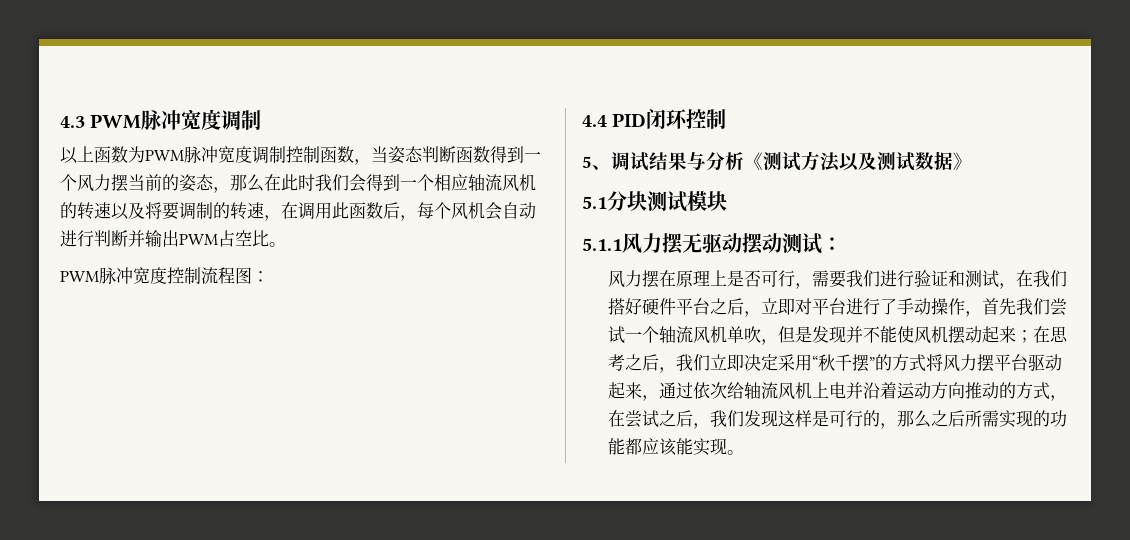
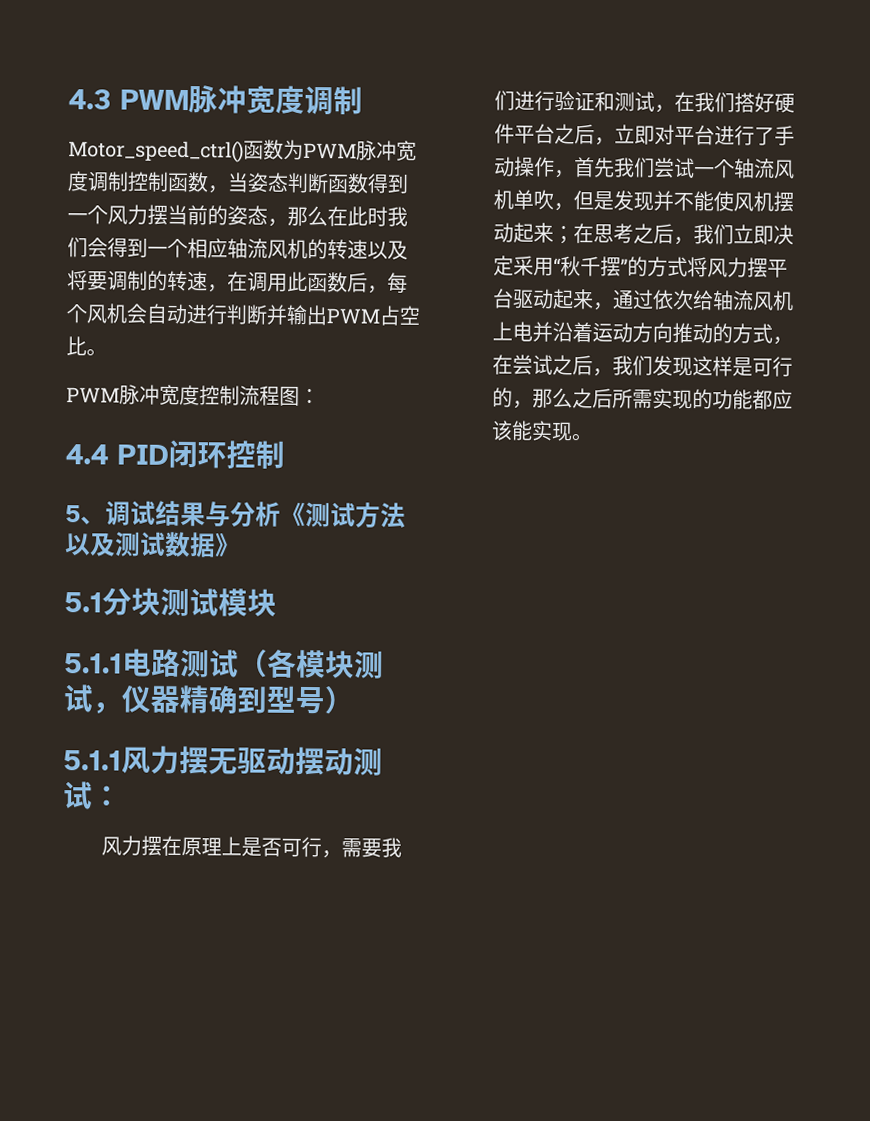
[60,146,94,164] 以上 -> [68,140,244,163] Motor_speed_ctrl()
(727, 201) none -> [64,648,384,679] [63,684,355,715] // 5.1.1电路测试（各模块测试，仪器精确到型号）

